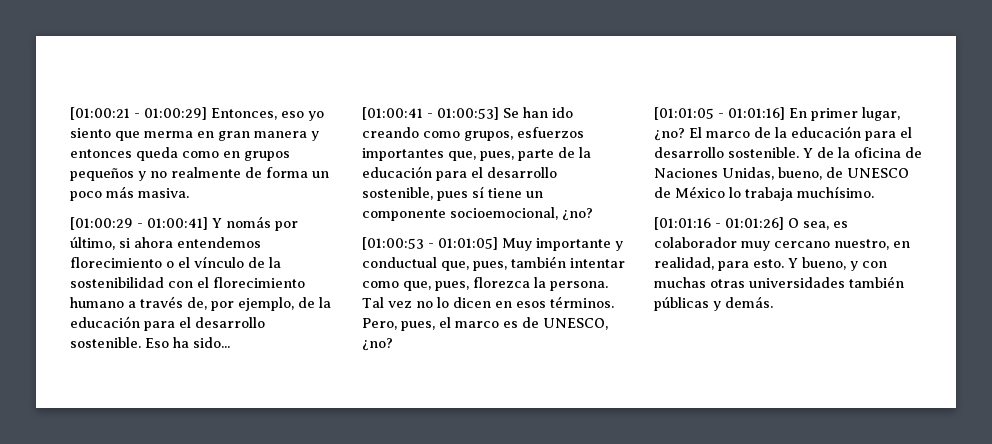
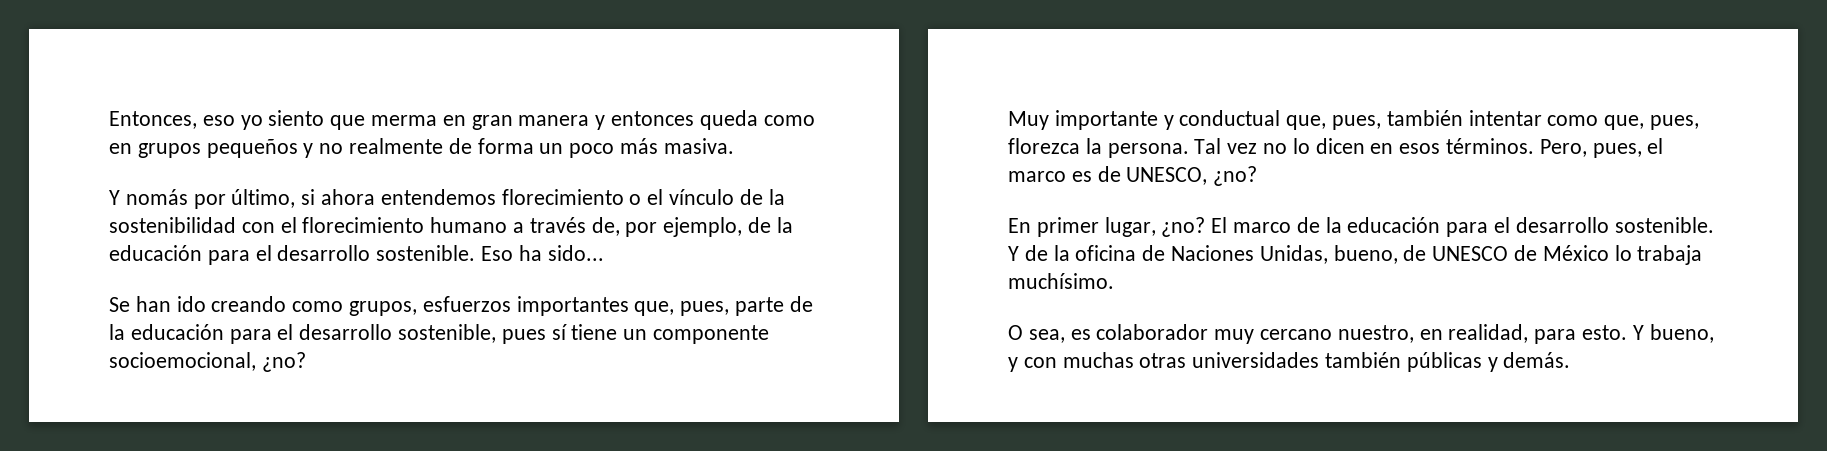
[70,107,207,120] [01:00:21 - 01:00:29] -> (109, 120) none
[70,217,208,230] [01:00:29 - 01:00:41] -> (734, 146) none
[362,107,499,120] [01:00:41 - 01:00:53] -> (604, 253) none
[362,237,498,250] [01:00:53 - 01:01:05] -> (306, 362) none
[654,107,785,120] [01:01:05 - 01:01:16] -> (1258, 176) none
[654,217,784,230] [01:01:16 - 01:01:26] -> (1114, 281) none

